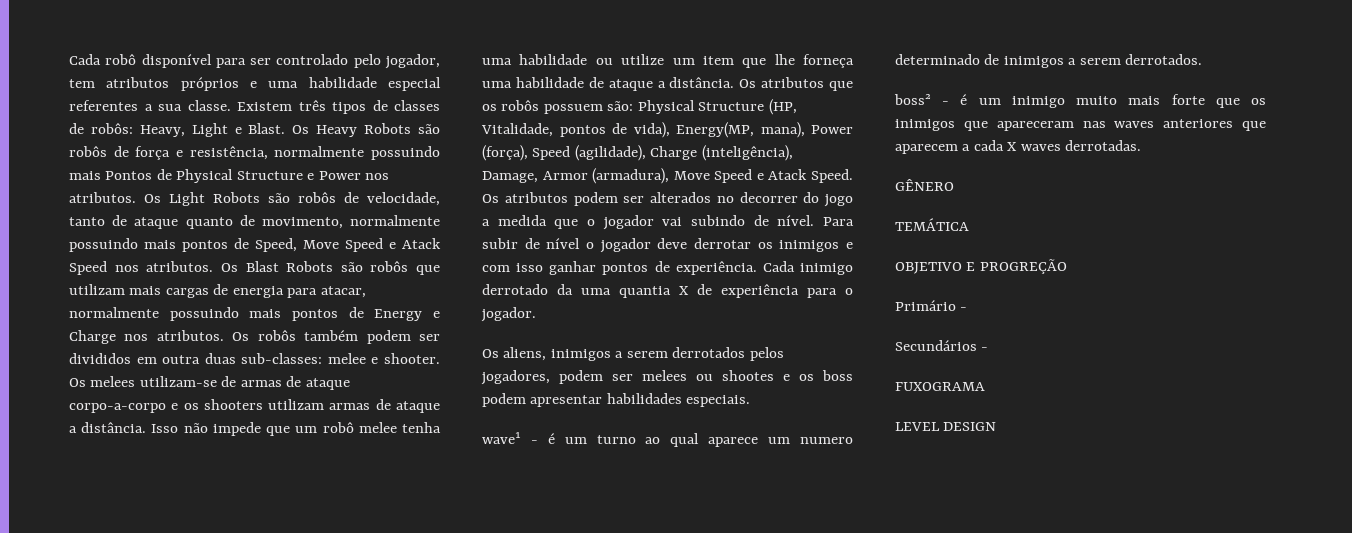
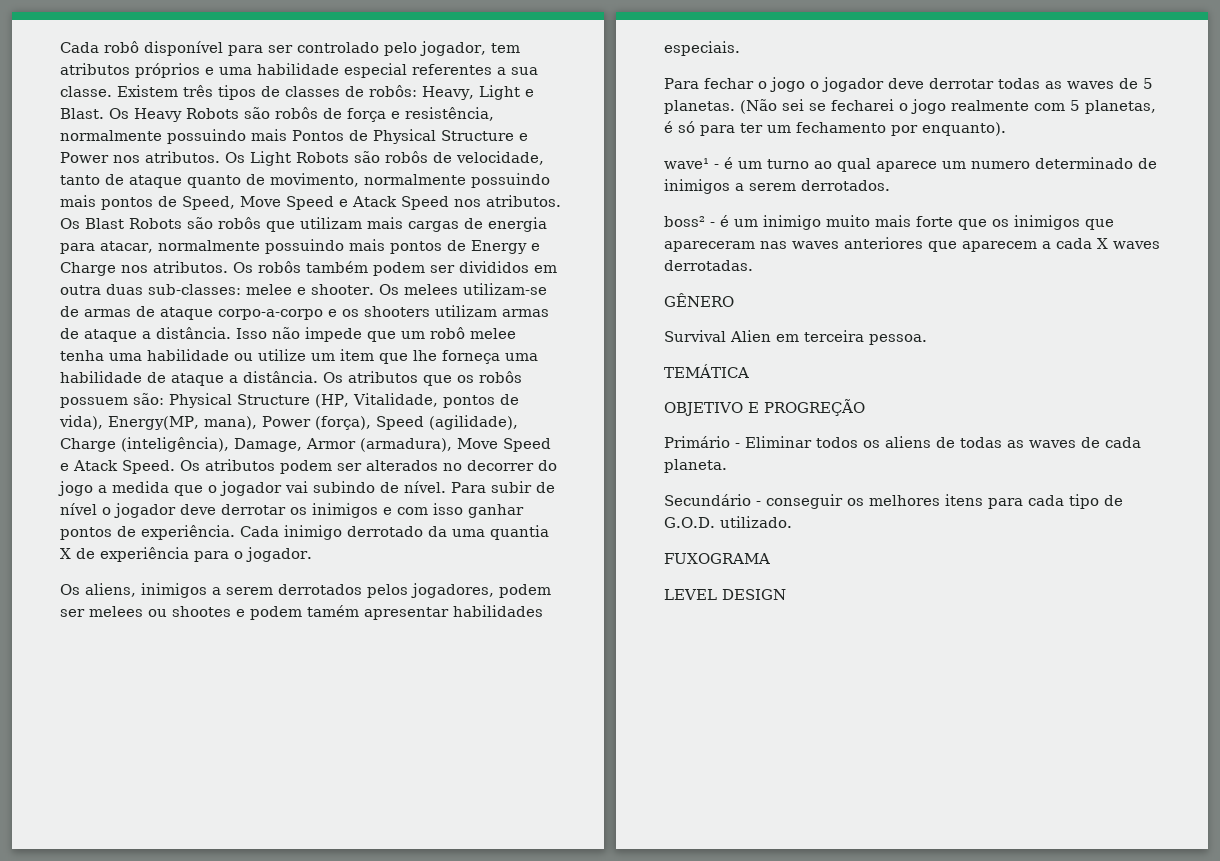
[799,370,853,381] [482,393,526,407] os boss podem -> [250,605,359,620] podem tamém
(751, 401) none -> [664,77,1153,92] [664,99,1156,114] [664,121,1006,136] // Para fechar o jogo o jogador deve derrotar todas as waves de 5 planetas. (Não sei se fecharei o jogo realmente com 5 planetas, é só para ter um fechamento por enquanto).
(954, 185) none -> [664,330,927,345] // Survival Alien em terceira pessoa.
[895,340,989,351] // Secundários - -> [745,436,1141,448] [664,459,727,473] [664,494,1123,509] [664,516,792,528] Eliminar todos os aliens de todas as waves de cada planeta. // Secundário - conseguir os melhores itens para cada tipo de G.O.D. utilizado.

